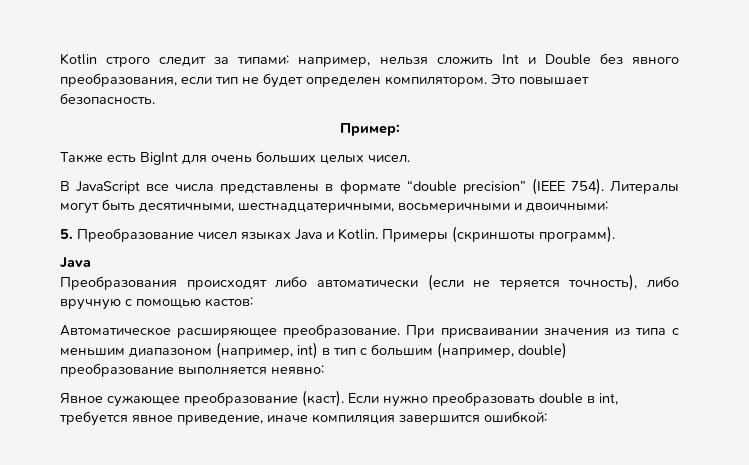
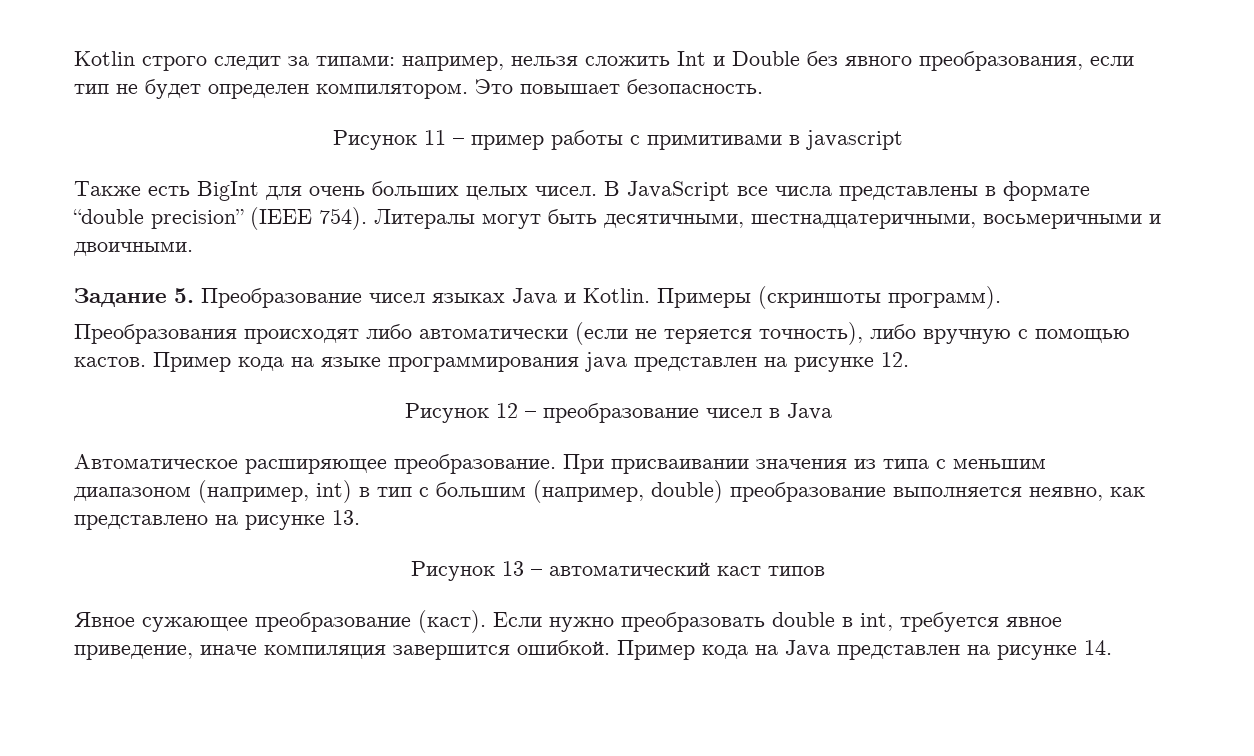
[339,123,400,136] Пример: -> [333,130,903,150] Рисунок 11 – пример работы с примитивами в javascript
(410, 159) // -> (597, 191) none
[526,201,608,212] двоичными: // -> [74,242,193,256] [74,288,167,307] двоичными. // Задание
[60,257,91,268] // Java -> (1001, 297) none
[205,297,253,307] кастов: -> [74,352,909,372] [404,403,832,423] кастов. Пример кода на языке программирования java представлен на рисунке 12. // Рисунок 12 – преобразование чисел в Java
[271,365,324,375] неявно: -> [1029,487,1145,501] [74,510,360,530] [411,561,825,581] неявно, как представлено на рисунке 13. // Рисунок 13 – автоматический каст типов
[484,411,547,423] ошибкой: -> [517,640,1112,660] ошибкой. Пример кода на Java представлен на рисунке 14.

